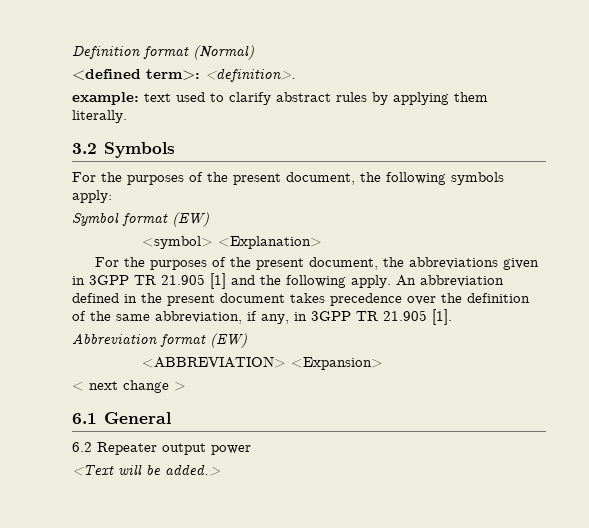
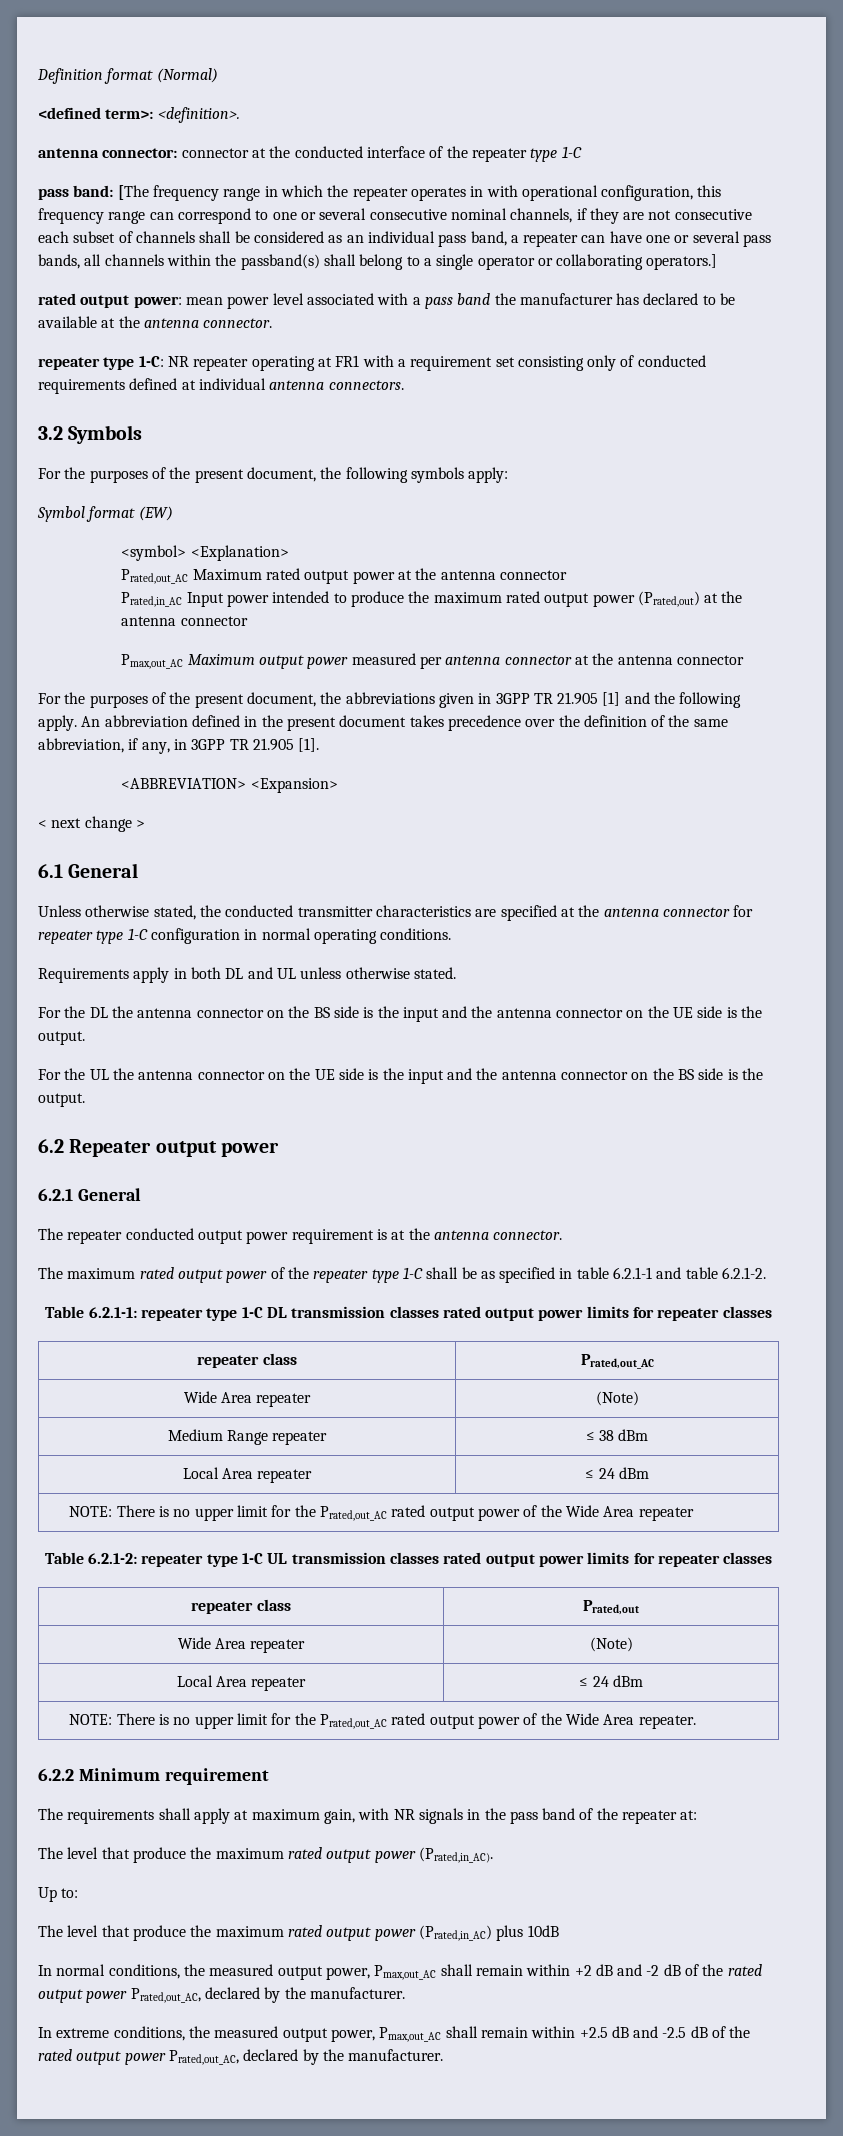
[72,92,488,105] [72,110,127,123] example: text used to clarify abstract rules by applying them literally. -> [38,146,582,162] [38,185,722,201] [38,208,752,224] [38,231,772,247] [38,254,718,270] [38,293,736,309] [38,316,273,328] [38,355,706,371] [38,378,404,394] antenna connector: connector at the conducted interface of the repeater type 1-C // pass band: [The frequency range in which the repeater operates in with operational configuration, this frequency range can correspond to one or several consecutive nominal channels, if they are not consecutive each subset of channels shall be considered as an individual pass band, a repeater can have one or several pass bands, all channels within the passband(s) shall belong to a single operator or collaborating operators.] // rated output power: mean power level associated with a pass band the manufacturer has declared to be available at the antenna connector. // repeater type 1-C: NR repeater operating at FR1 with a requirement set consisting only of conducted requirements defined at individual antenna connectors.
(322, 242) none -> [121,568,567,584] [121,591,743,607] [121,616,248,626] [121,653,744,669] // Prated,out_AC Maximum rated output power at the antenna connector // Prated,in_AC Input power intended to produce the maximum rated output power (Prated,out) at the antenna connector // Pmax,out_AC Maximum output power measured per antenna connector at the antenna connector
[72,333,247,348] // Abbreviation format (EW) -> (320, 745) none
[72,442,251,455] [72,464,220,476] 6.2 Repeater output power // <Text will be added.> -> [38,905,754,921] [38,928,452,944] [38,967,456,983] [38,1006,763,1022] [38,1031,85,1045] [38,1068,764,1084] [38,1093,85,1107] [38,1139,280,1157] [38,1188,141,1201] [38,1228,563,1244] [38,1267,767,1283] [45,1306,772,1321] [197,1353,297,1368] [580,1354,654,1369] [183,1391,312,1407] [595,1391,639,1406] [167,1429,328,1445] [585,1429,649,1441] [182,1467,313,1483] [585,1467,649,1479] [69,1505,694,1521] [44,1552,773,1567] [191,1599,291,1614] [583,1600,639,1615] [177,1637,306,1653] [589,1637,633,1652] [176,1675,307,1691] [579,1675,643,1687] [69,1713,696,1729] [38,1768,269,1785] [38,1808,698,1824] [38,1847,493,1863] [38,1887,79,1902] [38,1925,559,1941] [38,1964,762,1980] [38,1987,405,2003] [38,2026,751,2042] [38,2049,444,2065] Unless otherwise stated, the conducted transmitter characteristics are specified at the antenna connector for repeater type 1-C configuration in normal operating conditions. // Requirements apply in both DL and UL unless otherwise stated. // For the DL the antenna connector on the BS side is the input and the antenna connector on the UE side is the output. // For the UL the antenna connector on the UE side is the input and the antenna connector on the BS side is the output. // 6.2 Repeater output power // 6.2.1 General // The repeater conducted output power requirement is at the antenna connector. // The maximum rated output power of the repeater type 1-C shall be as specified in table 6.2.1-1 and table 6.2.1-2. // Table 6.2.1-1: repeater type 1-C DL transmission classes rated output power limits for repeater classes // repeater class | Prated,out_AC // Wide Area repeater | (Note) // Medium Range repeater | ≤ 38 dBm // Local Area repeater | ≤ 24 dBm // NOTE: There is no upper limit for the Prated,out_AC rated output power of the Wide Area repeater // Table 6.2.1-2: repeater type 1-C UL transmission classes rated output power limits for repeater classes // repeater class | Prated,out // Wide Area repeater | (Note) // Local Area repeater | ≤ 24 dBm // NOTE: There is no upper limit for the Prated,out_AC rated output power of the Wide Area repeater. // 6.2.2 Minimum requirement // The requirements shall apply at maximum gain, with NR signals in the pass band of the repeater at: // The level that produce the maximum rated output power (Prated,in_AC). // Up to: // The level that produce the maximum rated output power (Prated,in_AC) plus 10dB // In normal conditions, the measured output power, Pmax,out_AC shall remain within +2 dB and -2 dB of the rated output power Prated,out_AC, declared by the manufacturer. // In extreme conditions, the measured output power, Pmax,out_AC shall remain within +2.5 dB and -2.5 dB of the rated output power Prated,out_AC, declared by the manufacturer.

